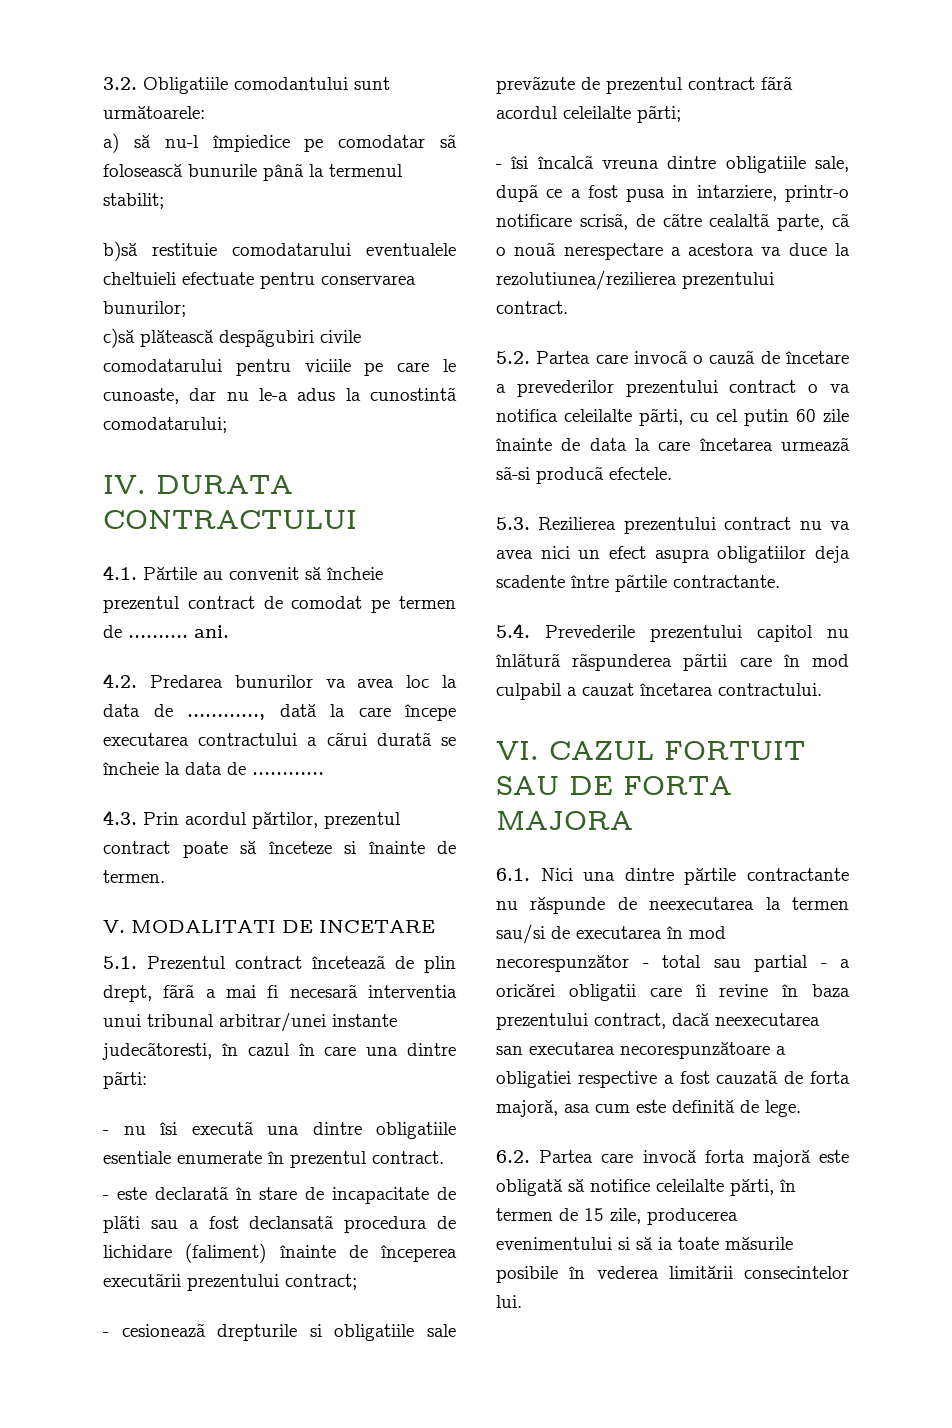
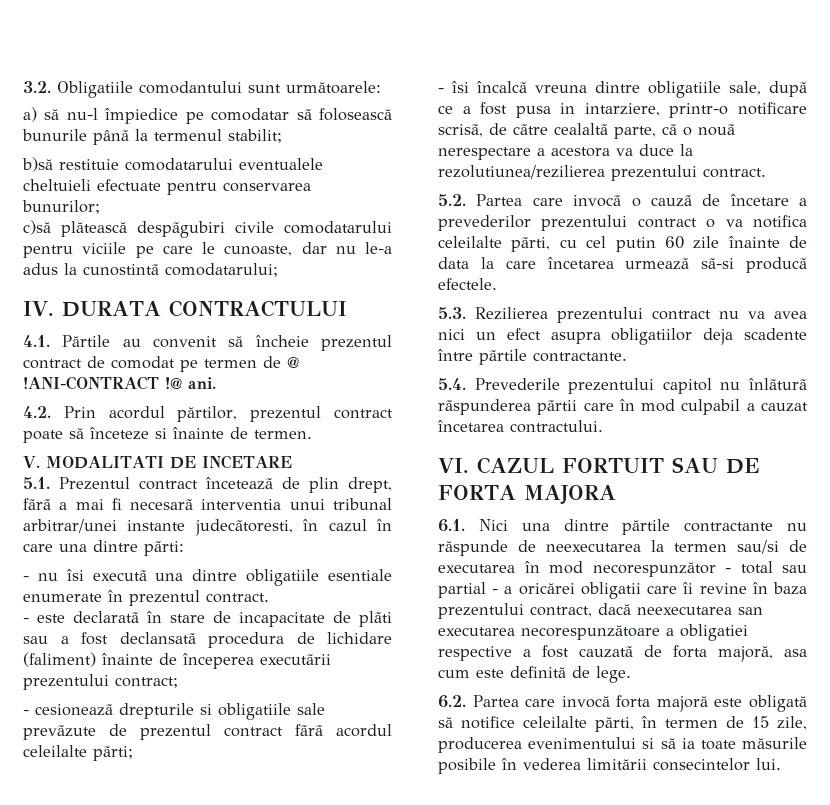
[128,635,188,638] ………. -> [287,357,299,368] [23,376,182,390] @ !ANI-CONTRACT !@
[149,675,457,688] [103,704,456,721] [103,732,456,746] [103,762,324,775] [103,810,137,825] Predarea bunurilor va avea loc la data de …………, dată la care începe executarea contractului a cãrui duratã se încheie la data de ………… // 4.3. -> (51, 412) none

